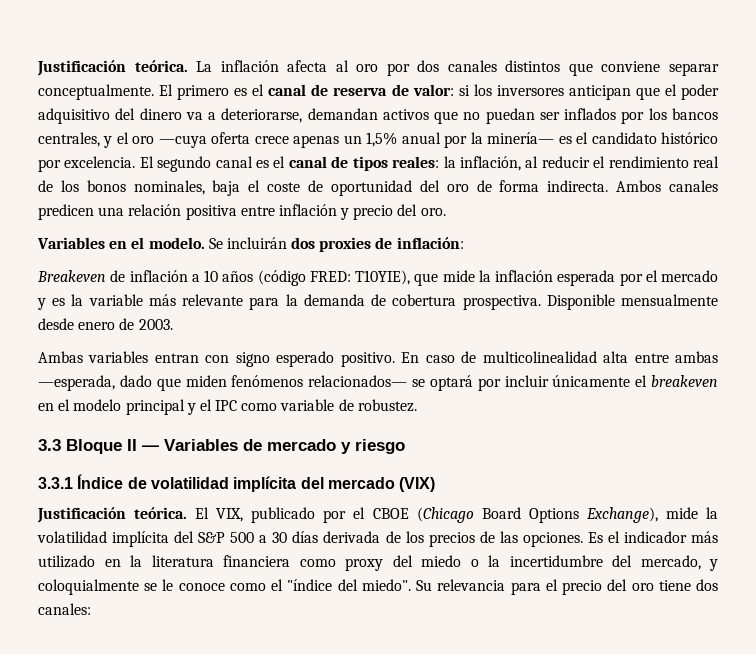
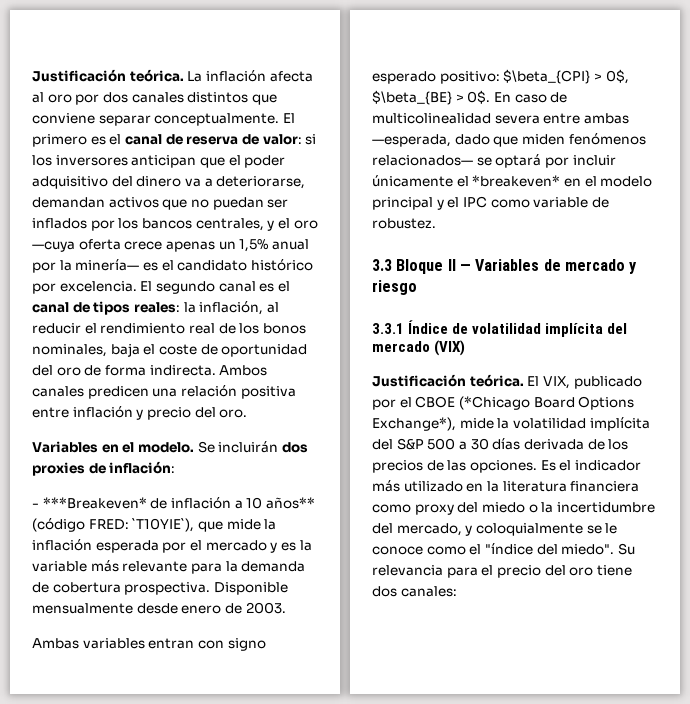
[37,270,106,282] Breakeven -> [32,497,147,509] - ***Breakeven*
[222,271,254,282] años -> [265,497,315,509] años**
[355,270,410,285] T10YIE), -> [132,518,195,532] `T10YIE`),
[340,352,395,367] positivo. -> [439,69,629,84] [372,90,491,105] positivo: $\beta_{CPI} > 0$, $\beta_{BE} > 0$.
[603,351,629,363] alta -> [494,115,540,124] severa
[651,375,718,387] breakeven -> [472,175,561,187] *breakeven*
[416,507,474,523] (Chicago -> [458,396,530,410] (*Chicago
[585,507,658,523] Exchange), -> [372,417,456,431] Exchange*),

